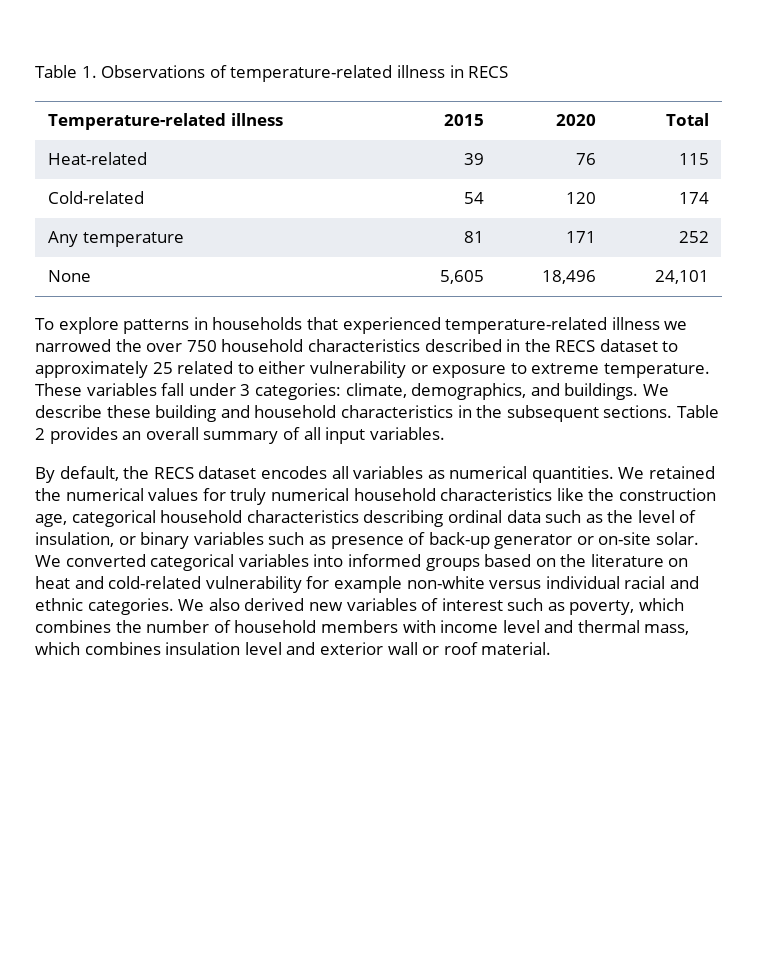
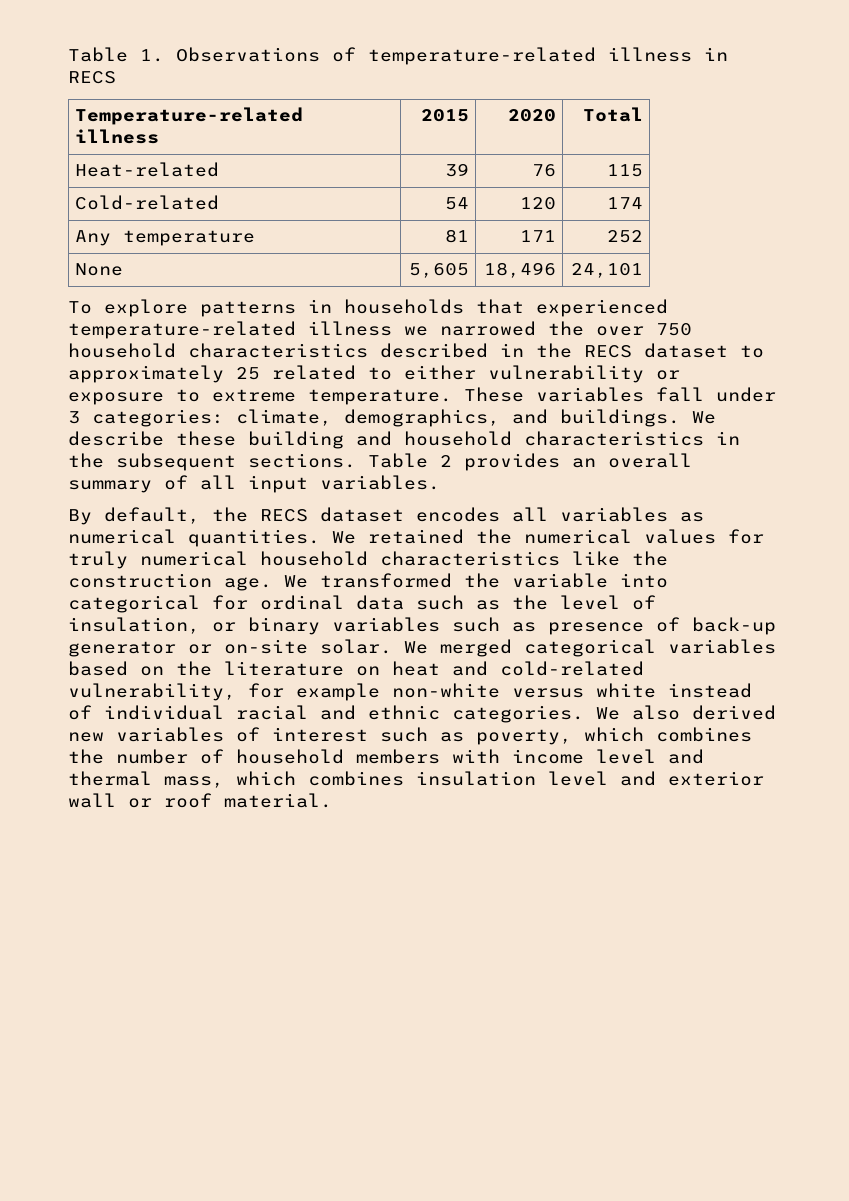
[35,510,444,527] age, categorical household characteristics describing -> [224,573,668,591] [68,595,248,613] age. We transformed the variable into categorical for
[65,554,146,567] converted -> [440,639,512,657] merged
[313,554,480,571] into informed groups -> (776, 646) none
[205,576,302,593] vulnerability -> [68,683,236,701] vulnerability,
(542, 584) none -> [596,683,752,698] [68,705,92,720] white instead of

